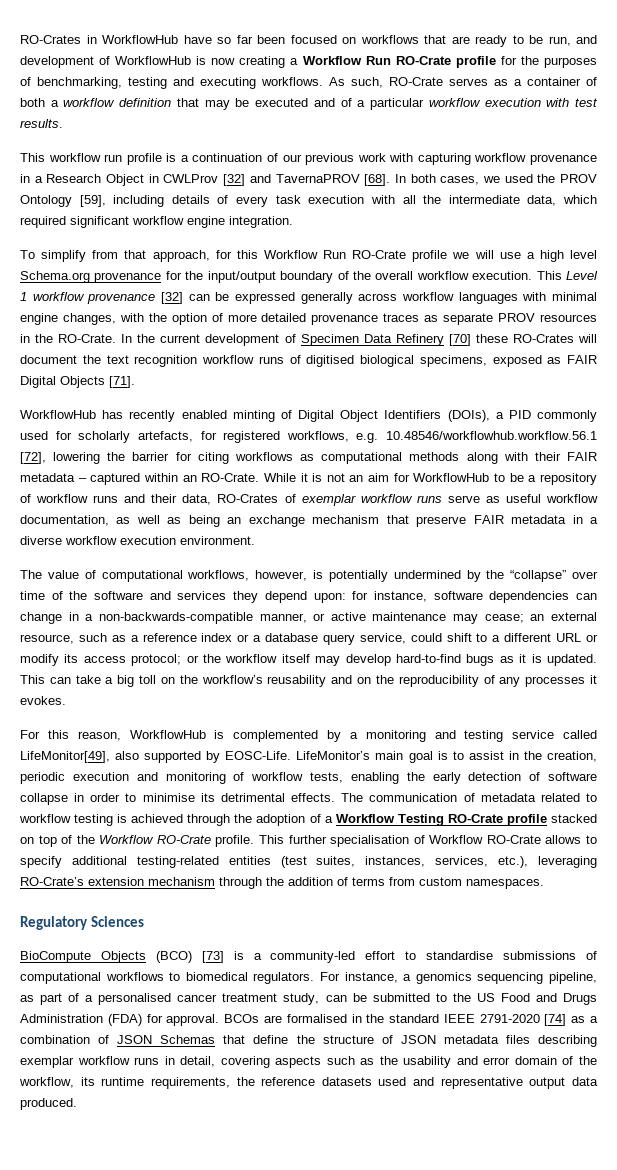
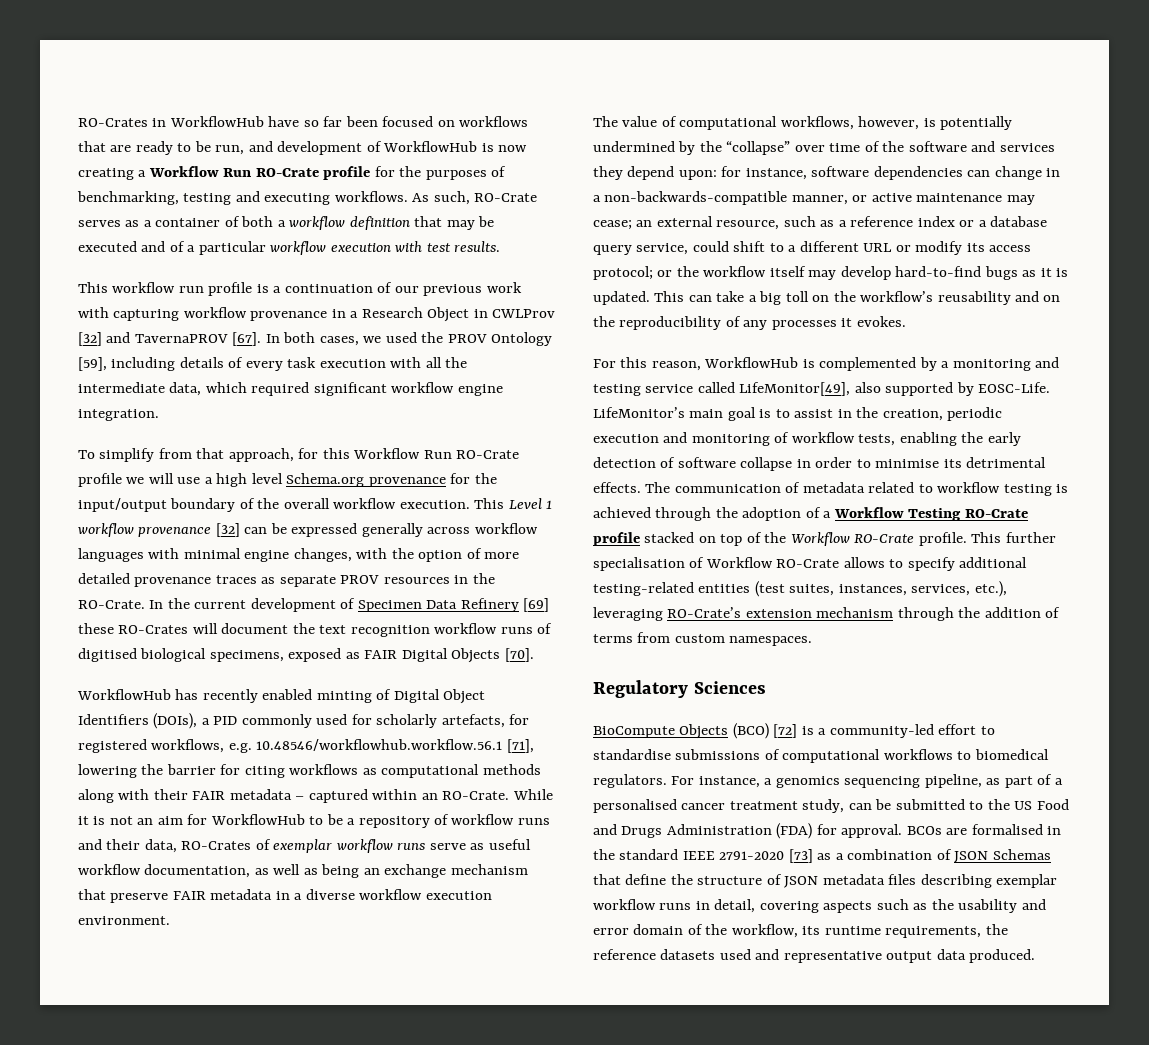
[364,174,391,186] [68]. -> [232,332,262,346] [67].
[448,334,471,346] [70] -> [523,598,550,612] [69]
[109,376,135,388] [71]. -> [504,648,534,662] [70].
[20,452,46,464] [72], -> [506,739,534,753] [71],
[201,951,224,963] [73] -> [773,724,798,738] [72]
[544,1014,567,1026] [74] -> [788,849,813,863] [73]

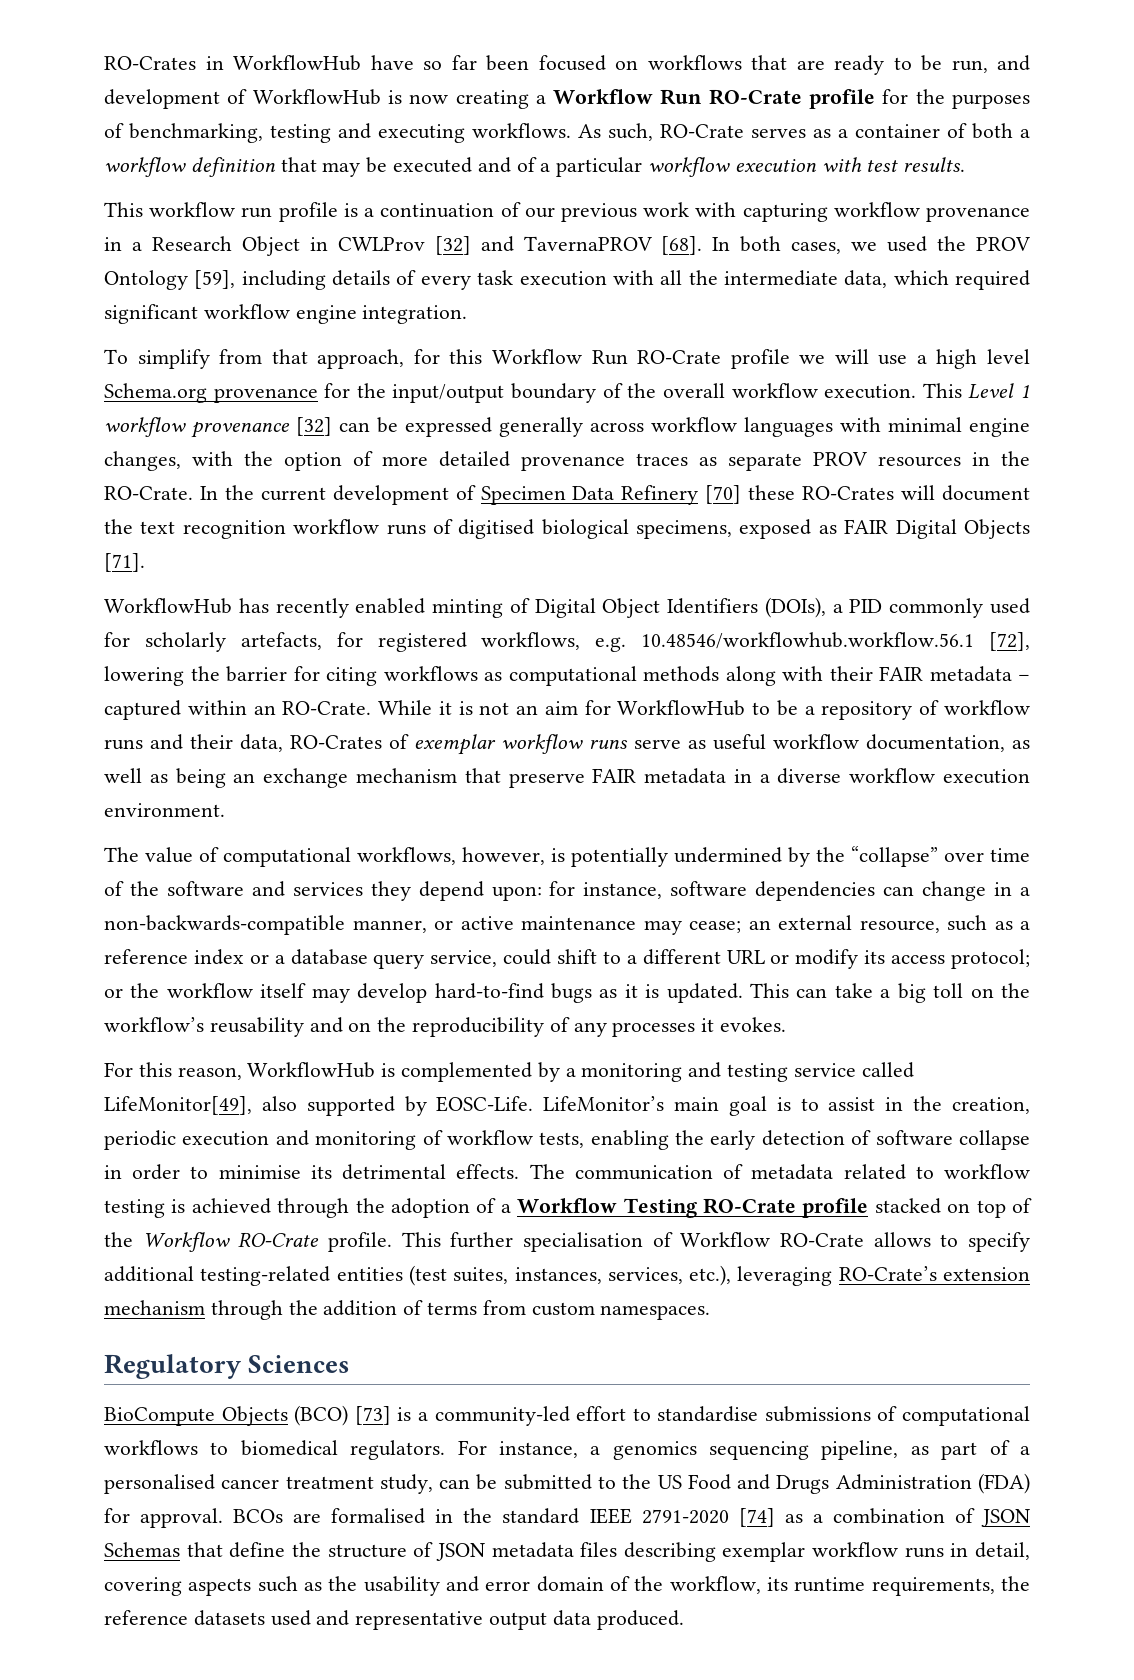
[232,332,262,346] [67]. -> [661,236,703,255] [68].
[523,598,550,612] [69] -> [705,485,742,504] [70]
[504,648,534,662] [70]. -> [104,553,145,572] [71].
[506,739,534,753] [71], -> [989,632,1030,651] [72],
[773,724,798,738] [72] -> [354,1406,391,1425] [73]
[788,849,813,863] [73] -> [738,1508,775,1527] [74]

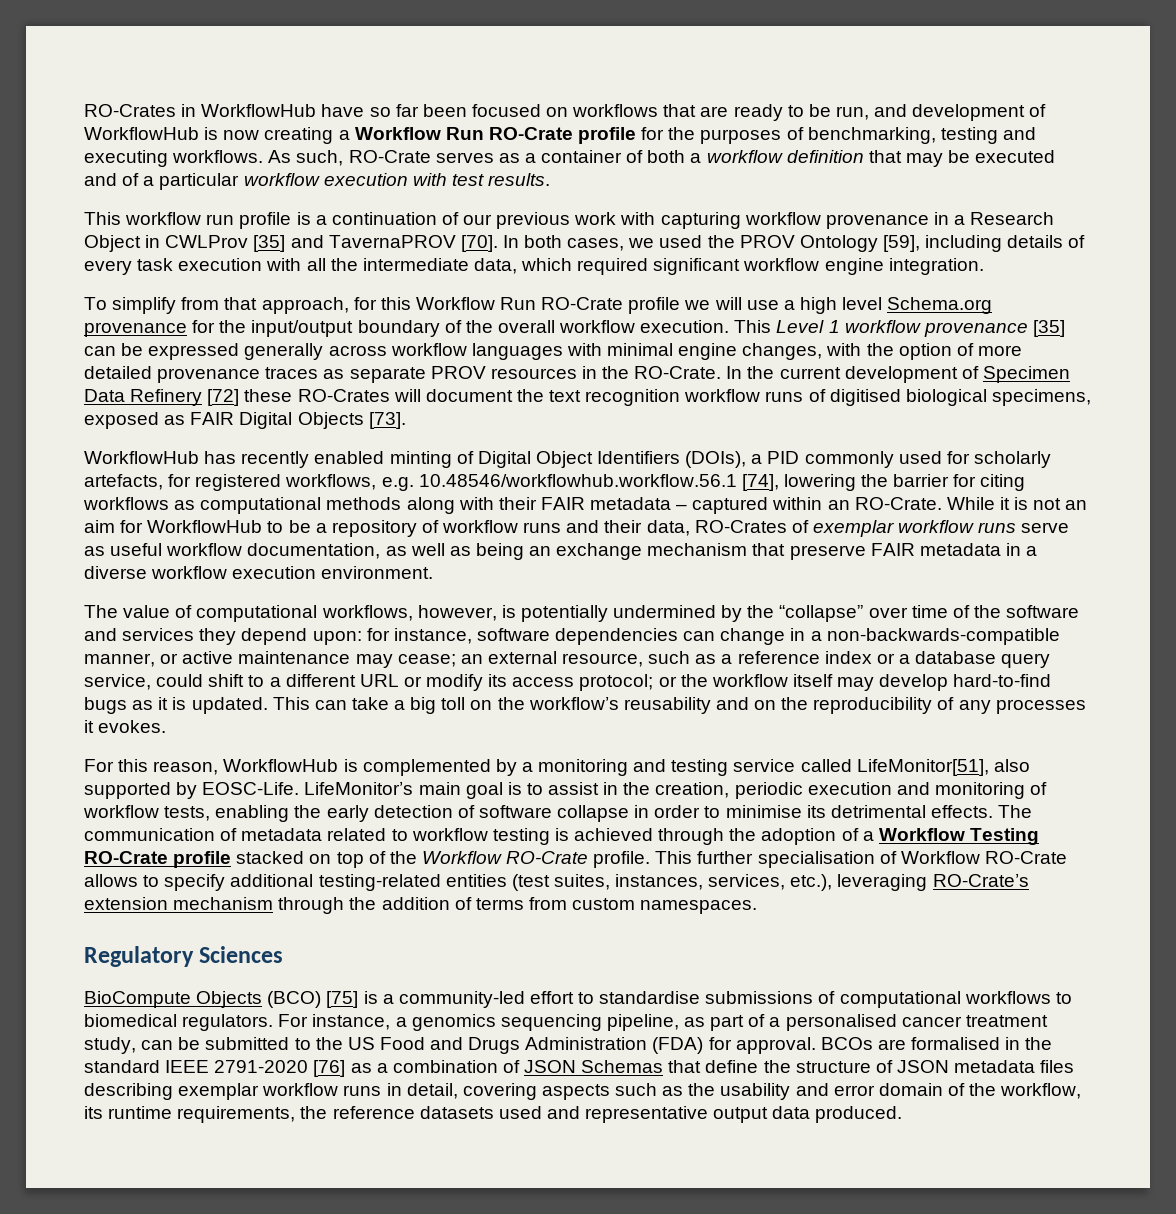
[434,236,471,255] [32] -> [253,235,286,252] [35]
[661,236,703,255] [68]. -> [460,235,498,252] [70].
[296,417,332,436] [32] -> [1032,320,1065,337] [35]
[705,485,742,504] [70] -> [207,389,240,406] [72]
[104,553,145,572] [71]. -> [368,412,406,429] [73].
[989,632,1030,651] [72], -> [741,474,779,491] [74],
[104,1096,252,1115] LifeMonitor[49], -> [856,759,989,776] LifeMonitor[51],
[354,1406,391,1425] [73] -> [326,991,359,1008] [75]
[738,1508,775,1527] [74] -> [313,1060,346,1077] [76]

